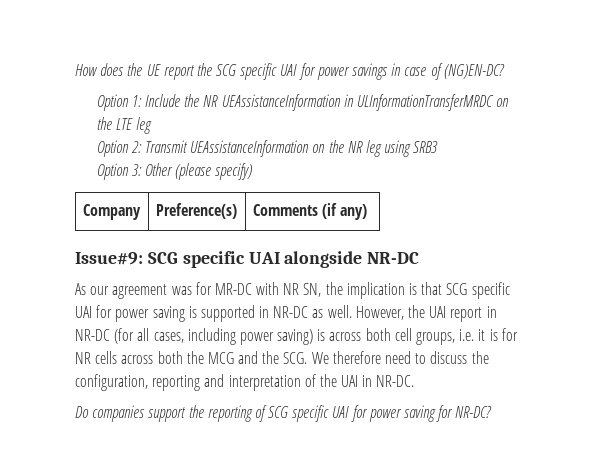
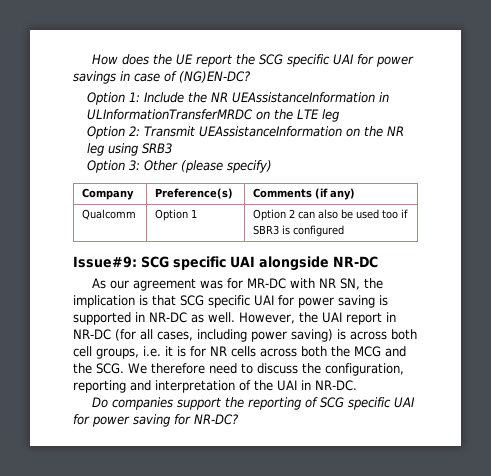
(368, 212) none -> [82,209,137,220] [155,209,198,221] [253,209,409,221] [253,225,345,237] // Qualcomm | Option 1 | Option 2 can also be used too if SBR3 is configured

